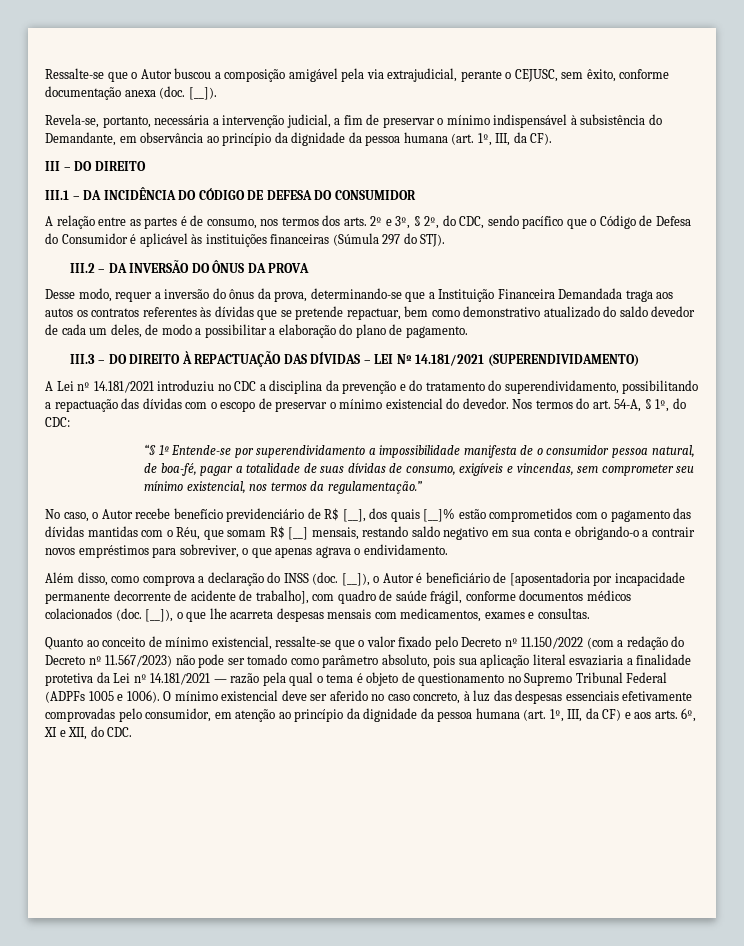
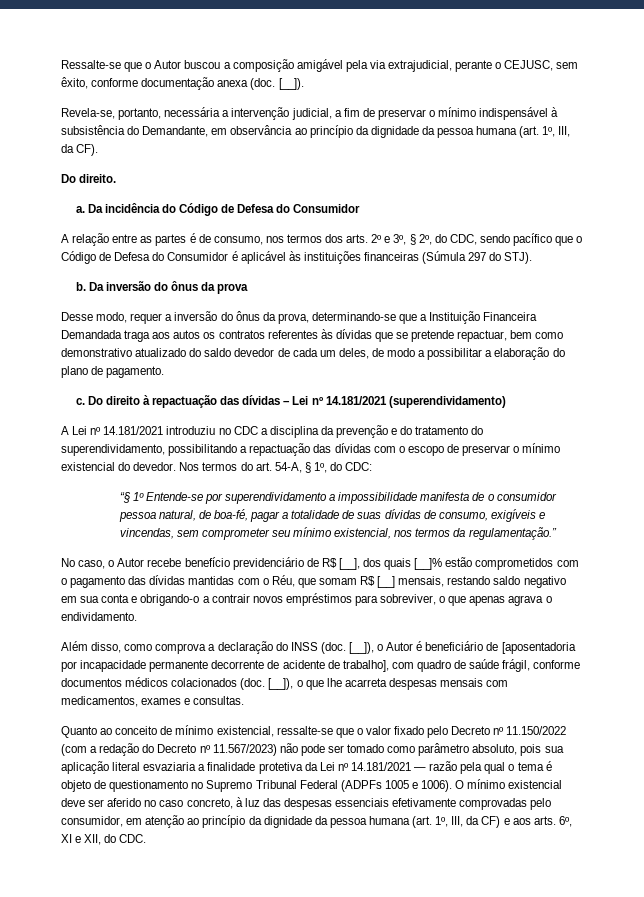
[45,161,146,171] [45,187,416,200] III – DO DIREITO // III.1 – DA INCIDÊNCIA DO CÓDIGO DE DEFESA DO CONSUMIDOR -> [61,174,117,183] [75,203,361,216] Do direito. // a. Da incidência do Código de Defesa do Consumidor
[69,260,310,273] III.2 – DA INVERSÃO DO ÔNUS DA PROVA -> [75,281,249,294] b. Da inversão do ônus da prova
[69,351,639,367] III.3 – DO DIREITO À REPACTUAÇÃO DAS DÍVIDAS – LEI Nº 14.181/2021 (SUPERENDIVIDAMENTO) -> [75,395,506,408] c. Do direito à repactuação das dívidas – Lei nº 14.181/2021 (superendividamento)

